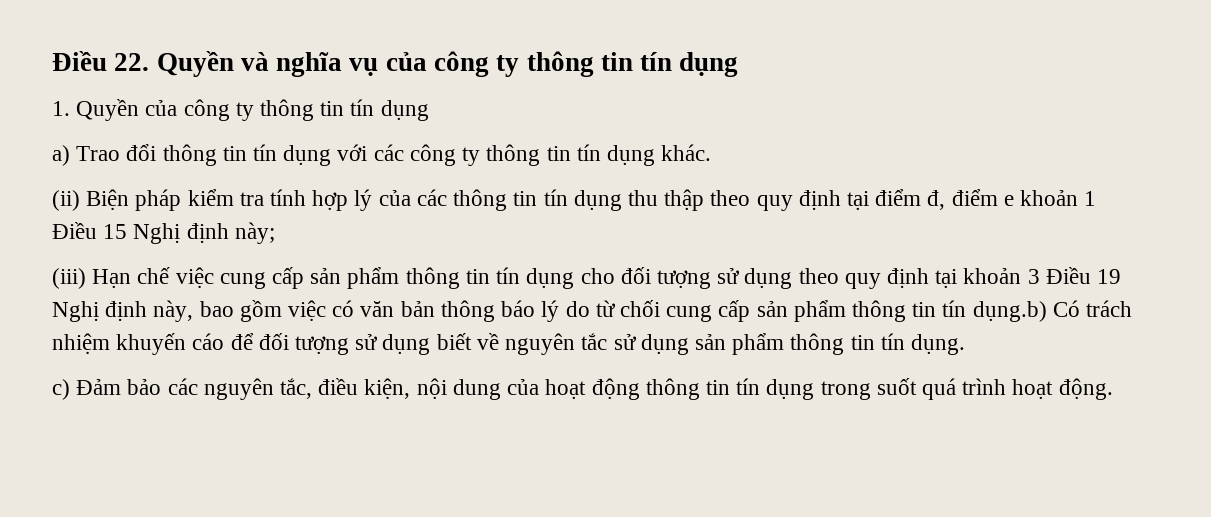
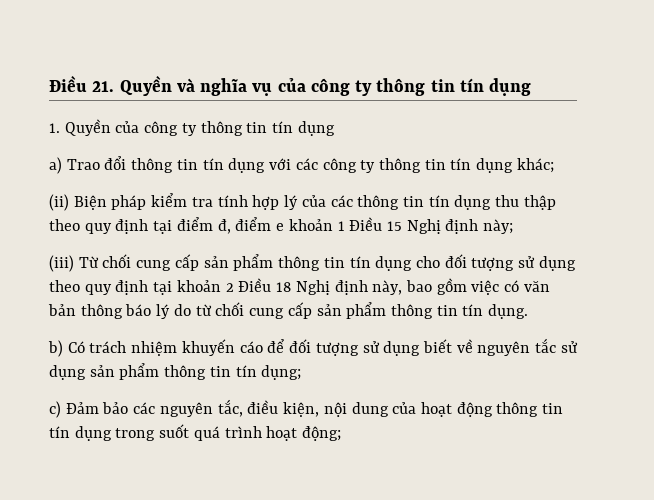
[52,51,150,71] Điều 22. -> [49,76,115,92] Điều 21.
[661,144,712,161] khác. -> [516,158,554,173] khác;
[92,267,214,288] Hạn chế việc -> [78,254,132,268] Từ chối
[1027,267,1122,284] 3 Điều 19 -> [225,278,292,292] 2 Điều 18
[972,301,1047,322] dụng.b) -> [488,304,529,319] [48,340,63,357] dụng. // b)
[910,334,965,355] dụng. -> [261,365,302,380] dụng;
[1058,378,1113,400] động. -> [302,426,342,441] động;

